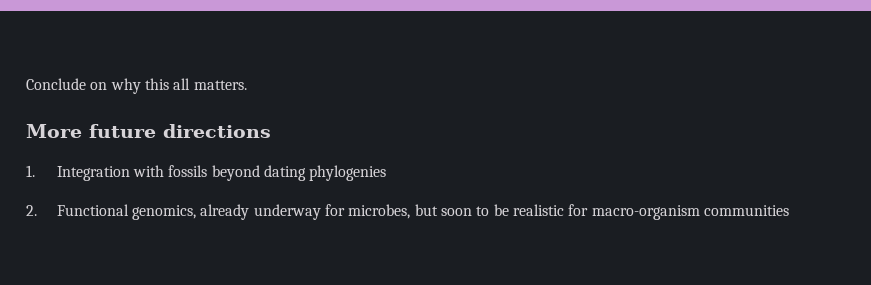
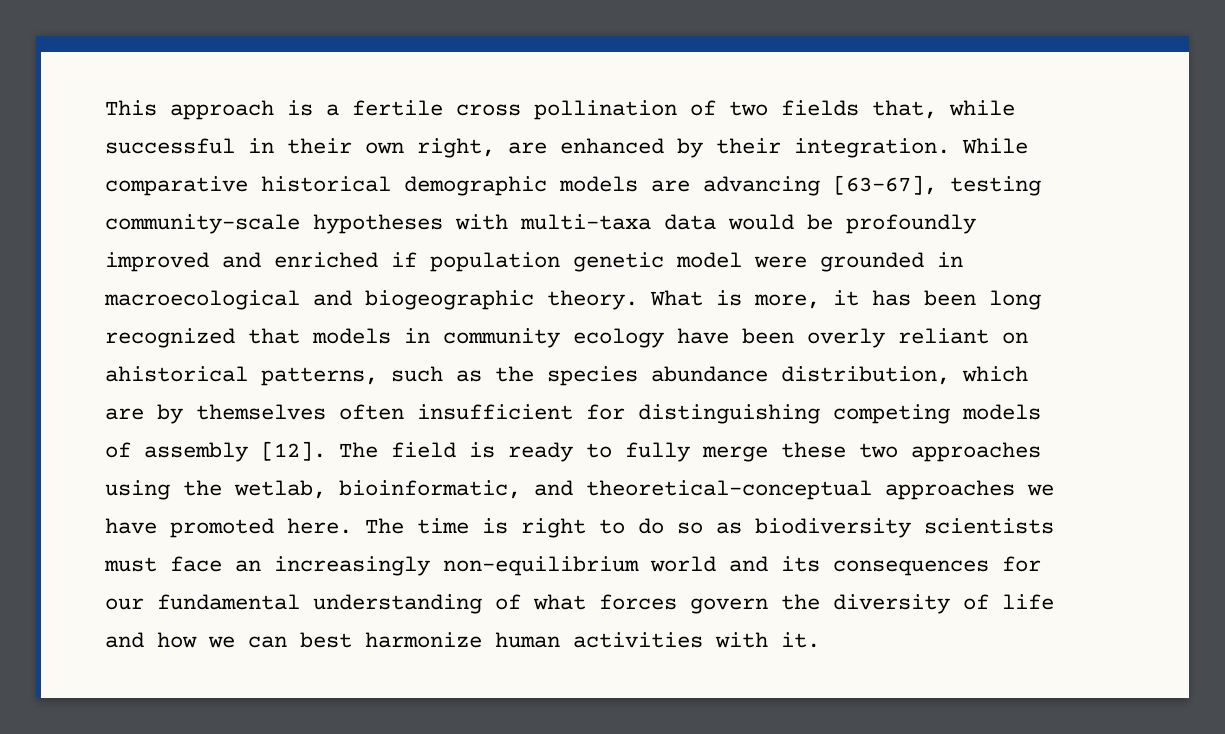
[26,78,247,94] [26,124,271,138] [26,165,387,181] [26,204,789,220] Conclude on why this all matters. // More future directions // 1. Integration with fossils beyond dating phylogenies // 2. Functional genomics, already underway for microbes, but soon to be realistic for macro-organism communities -> [105,100,1015,120] [105,138,1028,158] [105,175,1041,196] [105,214,976,234] [105,252,963,272] [104,290,1041,310] [105,328,1028,348] [105,366,1028,386] [105,404,1041,424] [105,441,1041,462] [105,480,1054,500] [105,518,1054,538] [104,556,1041,576] [105,594,1054,614] [105,632,820,648] This approach is a fertile cross pollination of two fields that, while successful in their own right, are enhanced by their integration. While comparative historical demographic models are advancing [63–67], testing community-scale hypotheses with multi-taxa data would be profoundly improved and enriched if population genetic model were grounded in macroecological and biogeographic theory. What is more, it has been long recognized that models in community ecology have been overly reliant on ahistorical patterns, such as the species abundance distribution, which are by themselves often insufficient for distinguishing competing models of assembly [12]. The field is ready to fully merge these two approaches using the wetlab, bioinformatic, and theoretical-conceptual approaches we have promoted here. The time is right to do so as biodiversity scientists must face an increasingly non-equilibrium world and its consequences for our fundamental understanding of what forces govern the diversity of life and how we can best harmonize human activities with it.

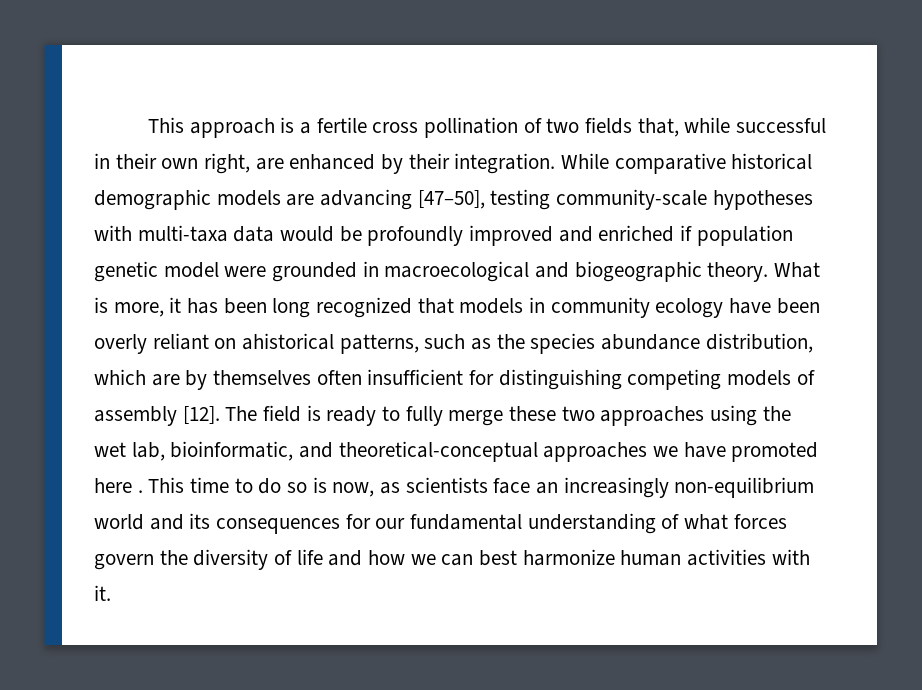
[833,175,937,195] [63–67], -> [417,190,485,209] [47–50],
[234,480,326,499] wetlab, -> [94,442,165,461] wet lab,
[287,518,1054,538] [104,557,157,572] here. The time is right to do so as biodiversity scientists must -> [94,477,488,497] here . This time to do so is now, as scientists

